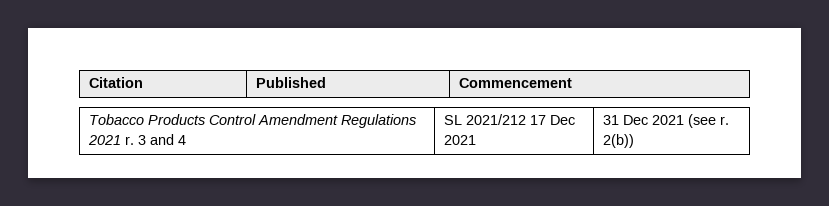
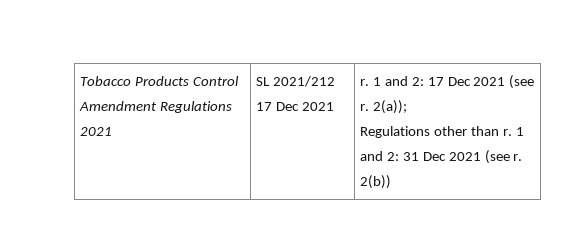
[89,77,144,88] [256,77,327,88] [459,78,573,88] Citation | Published | Commencement // -> (79, 81) none
[125,134,187,145] r. 3 and 4 -> (112, 131) none
(477, 140) none -> [359,75,535,89] [359,100,407,114] [359,126,524,138] [359,151,399,161] r. 1 and 2: 17 Dec 2021 (see r. 2(a)); // Regulations other than r. 1 and 2:

